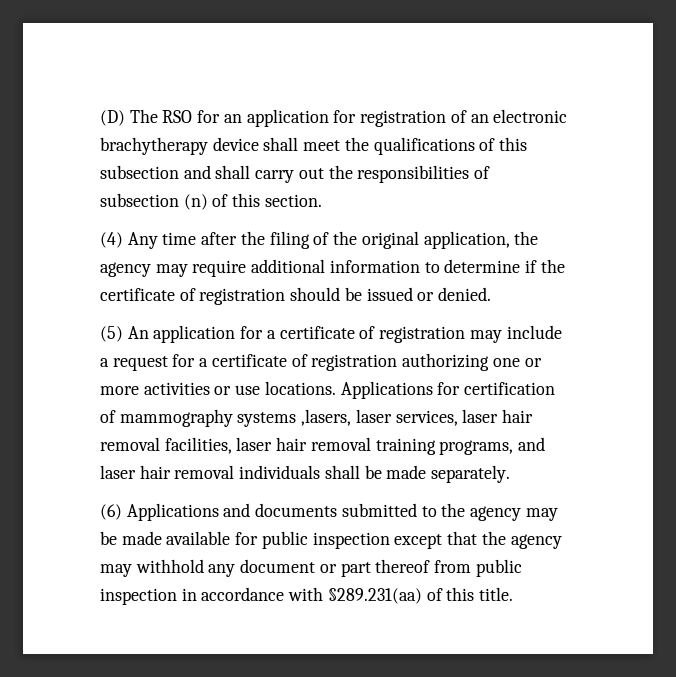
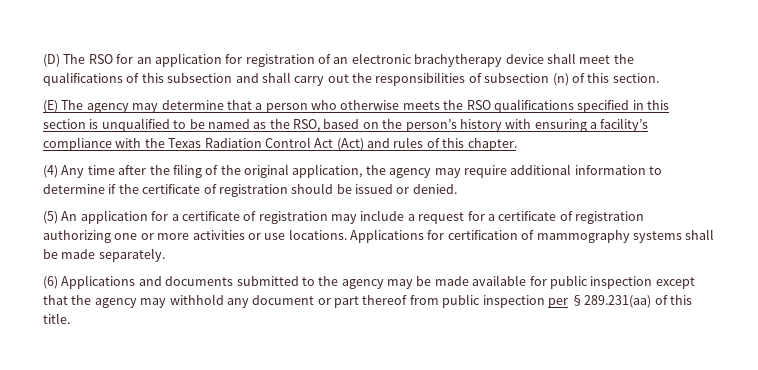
(322, 200) none -> [43,99,669,113] [43,118,649,132] [43,137,517,151] // (E) The agency may determine that a person who otherwise meets the RSO qualifications specified in this section is unqualified to be named as the RSO, based on the person’s history with ensuring a facility’s compliance with the Texas Radiation Control Act (Act) and rules of this chapter.
[301,409,534,426] [100,437,546,455] [100,465,321,479] ,lasers, laser services, laser hair removal facilities, laser hair removal training programs, and laser hair removal individuals -> (682, 237) none
[181,587,324,601] in accordance with -> [547,298,568,308] per

